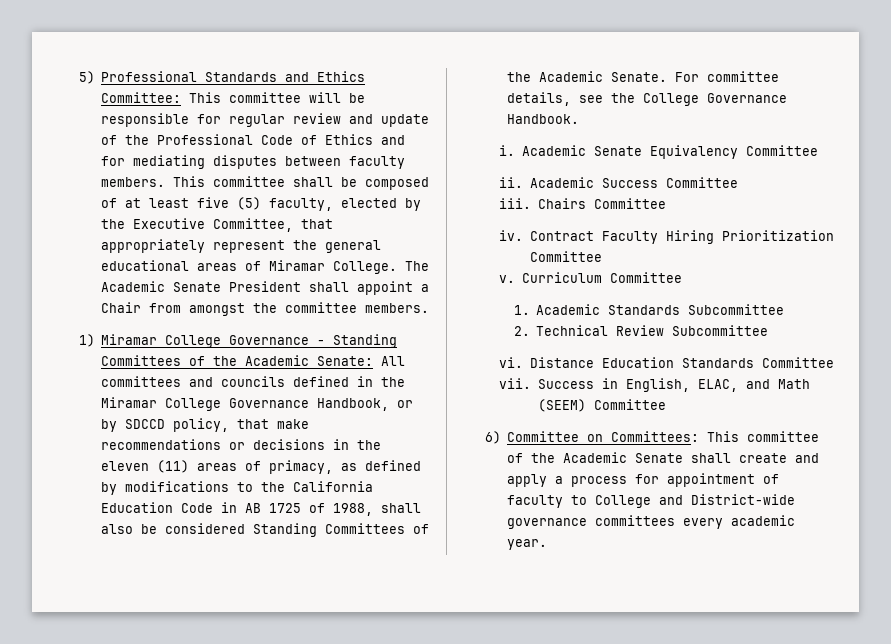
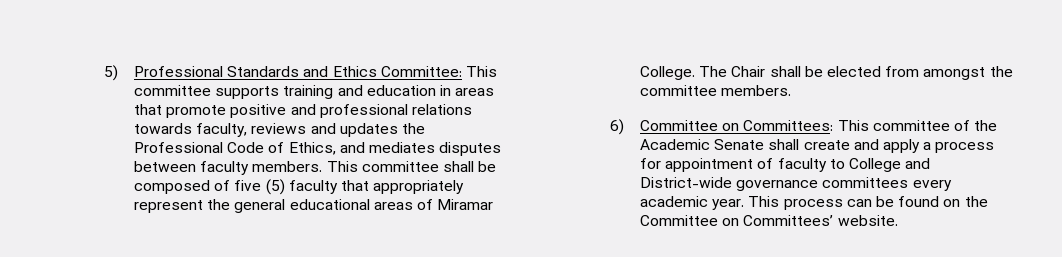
[309,92,366,103] [101,113,430,127] [101,134,406,145] [101,155,206,169] will be responsible for regular review and update of the Professional Code of Ethics and for mediating -> [215,85,495,99] [134,104,473,118] [134,123,426,137] [134,142,436,155] supports training and education in areas that promote positive and professional relations towards faculty, reviews and updates the Professional Code of Ethics, and mediates
[125,197,422,211] [101,218,294,232] at least five (5) faculty, elected by the Executive Committee, -> [234,179,338,195] five (5) faculty
[101,281,430,295] [101,302,142,313] Academic Senate President shall appoint a Chair -> [731,66,882,77] Chair shall be elected
[78,334,398,348] [101,355,406,366] [101,376,406,387] [101,397,414,411] [101,418,310,432] [101,439,382,450] [101,460,422,474] [101,481,374,495] [101,502,422,516] [101,523,430,537] [507,71,780,82] [507,92,788,106] [507,114,580,124] [499,145,818,159] [499,177,738,188] [499,198,666,209] [499,230,834,244] [529,251,602,262] [499,272,682,283] [513,304,785,315] [513,325,769,336] [499,357,834,368] [499,378,810,392] [537,399,666,412] // 1) Miramar College Governance - Standing Committees of the Academic Senate: All committees and councils defined in the Miramar College Governance Handbook, or by SDCCD policy, that make recommendations or decisions in the eleven (11) areas of primacy, as defined by modifications to the California Education Code in AB 1725 of 1988, shall also be considered Standing Committees of the Academic Senate. For committee details, see the College Governance Handbook. // i. Academic Senate Equivalency Committee // ii. Academic Success Committee // iii. Chairs Committee // iv. Contract Faculty Hiring Prioritization Committee // v. Curriculum Committee // 1. Academic Standards Subcommittee // 2. Technical Review Subcommittee // vi. Distance Education Standards Committee // vii. Success in English, ELAC, and Math (SEEM) Committee -> (792, 90) none
(548, 544) none -> [748,196,988,210] [640,215,898,226] This process can be found on the Committee on Committees’ website.

